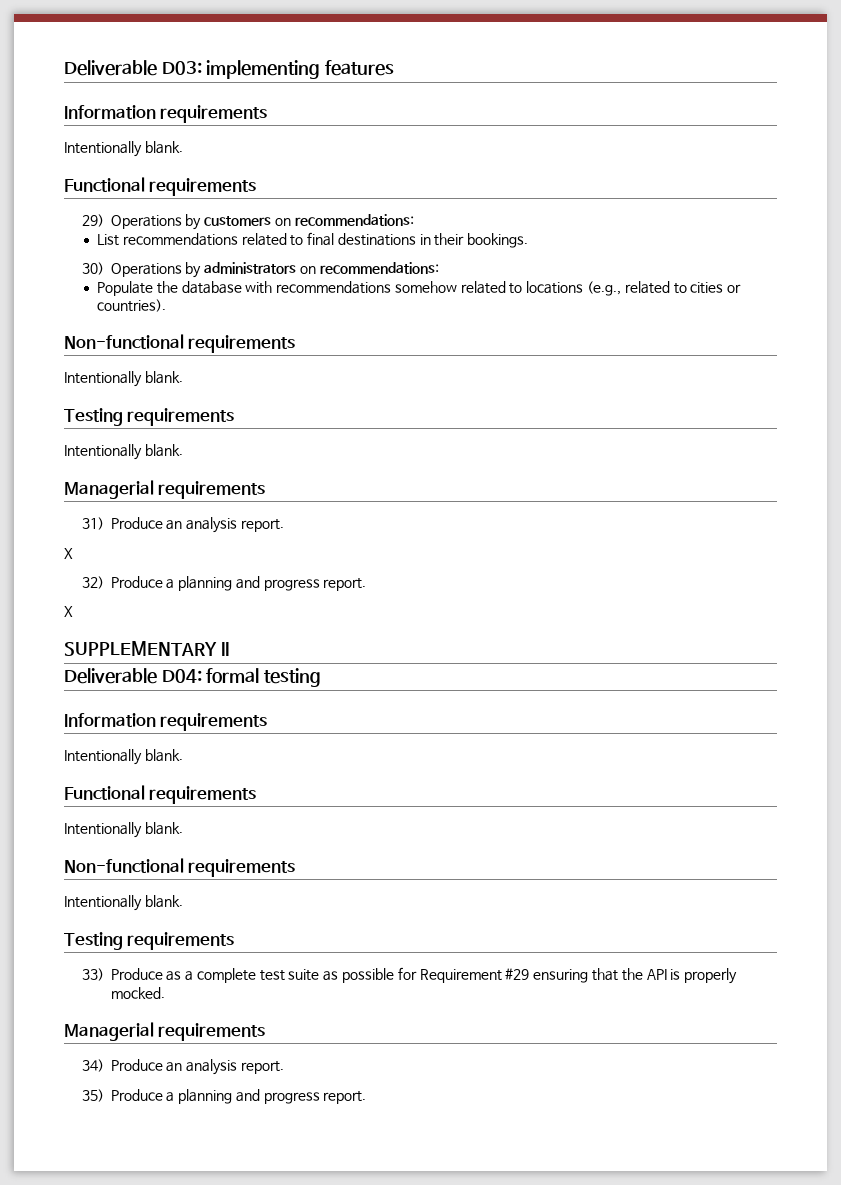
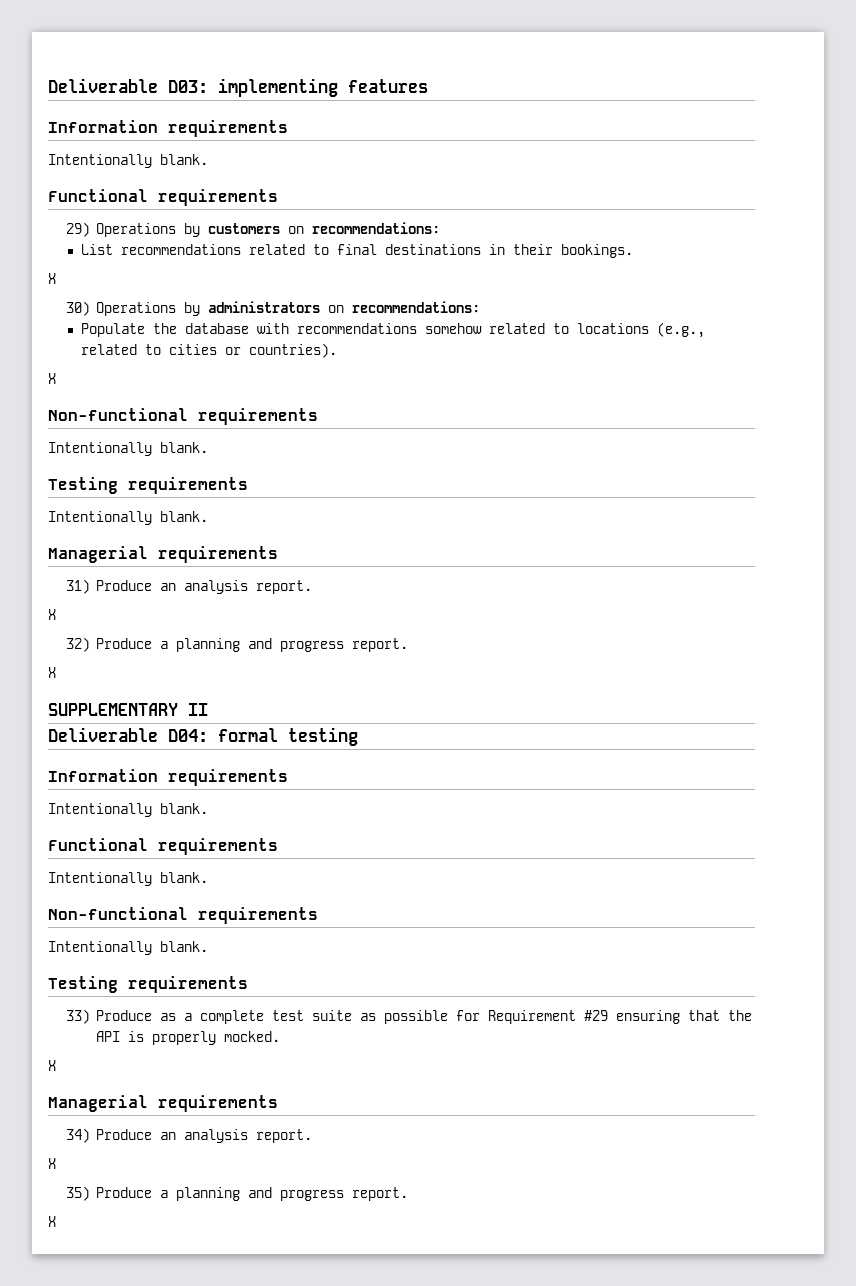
(529, 240) none -> [48,273,56,284] // X
(166, 305) none -> [48,373,56,384] // X
(165, 993) none -> [48,1060,56,1071] // X
(284, 1067) none -> [48,1158,56,1169] // X
(367, 1097) none -> [48,1216,56,1227] // X

